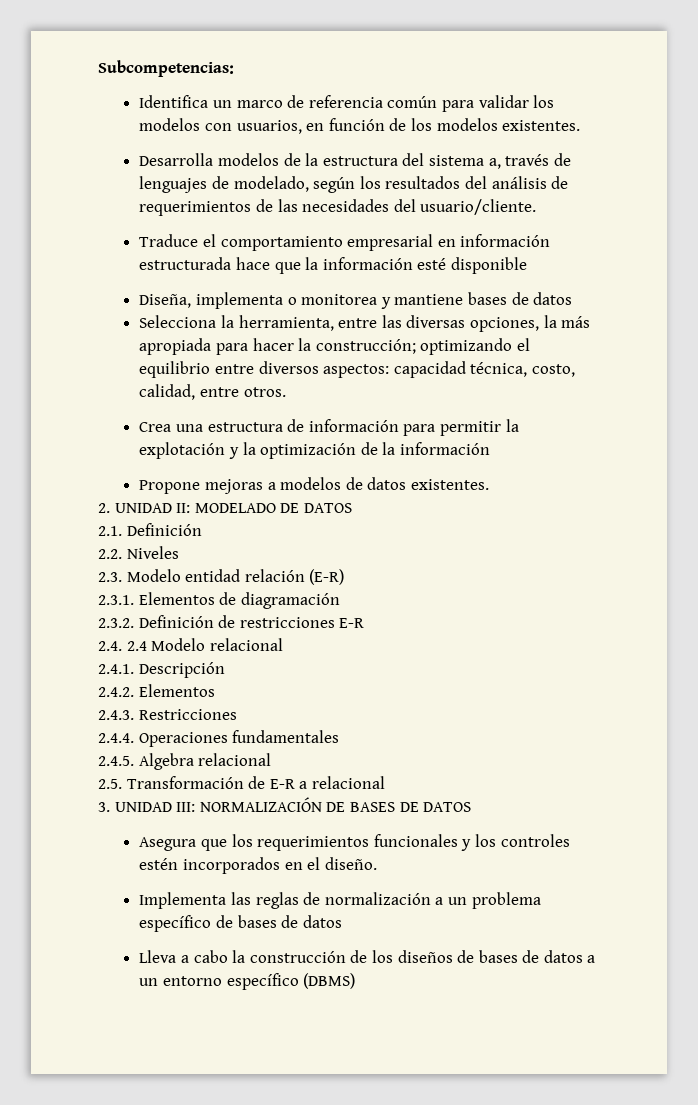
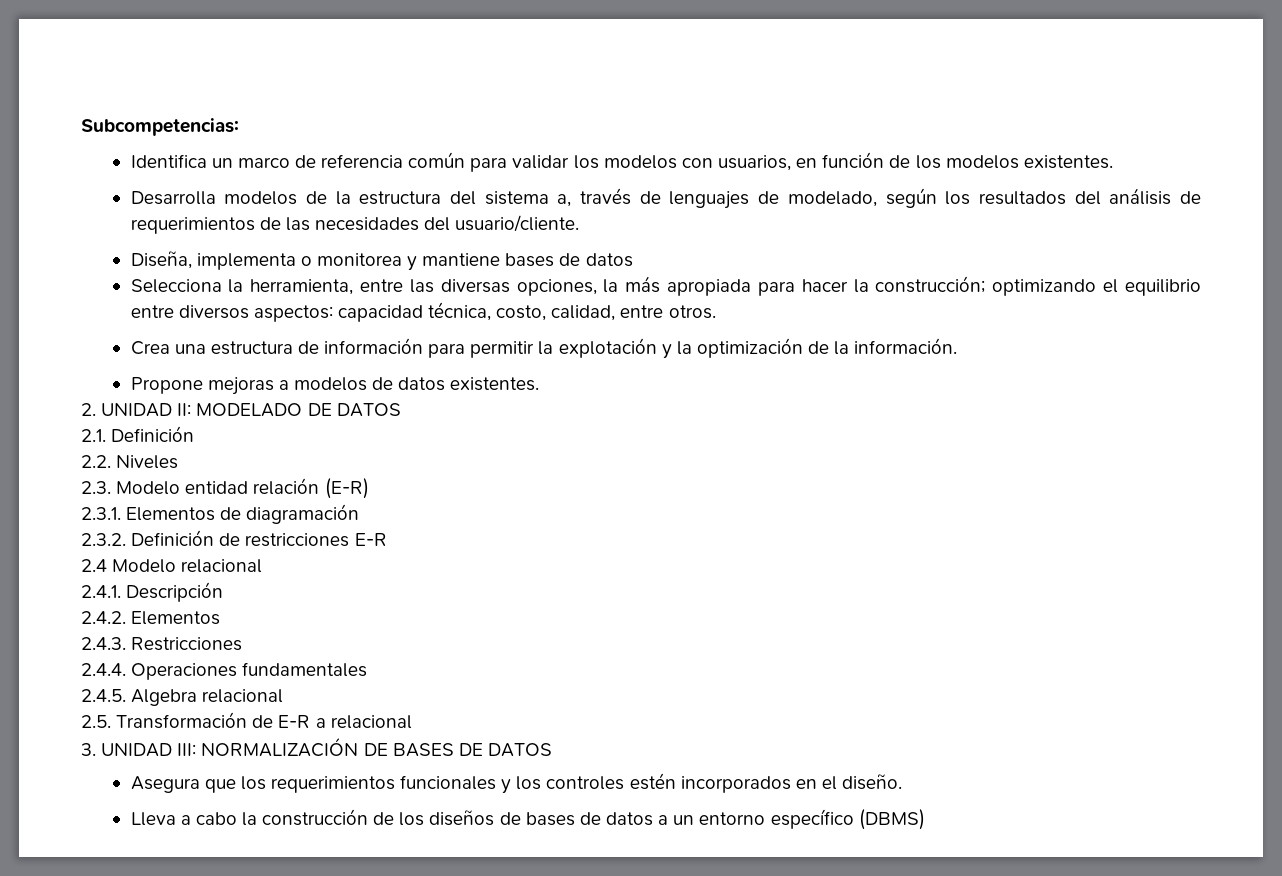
[139,234,551,251] [139,257,527,274] // Traduce el comportamiento empresarial en información estructurada hace que la información esté disponible -> (580, 223) none
[399,442,490,455] información -> [854,338,958,354] información.
[98,641,122,651] 2.4. -> (387, 539) none
[139,892,541,909] [139,915,342,932] // Implementa las reglas de normalización a un problema específico de bases de datos -> (903, 782) none

